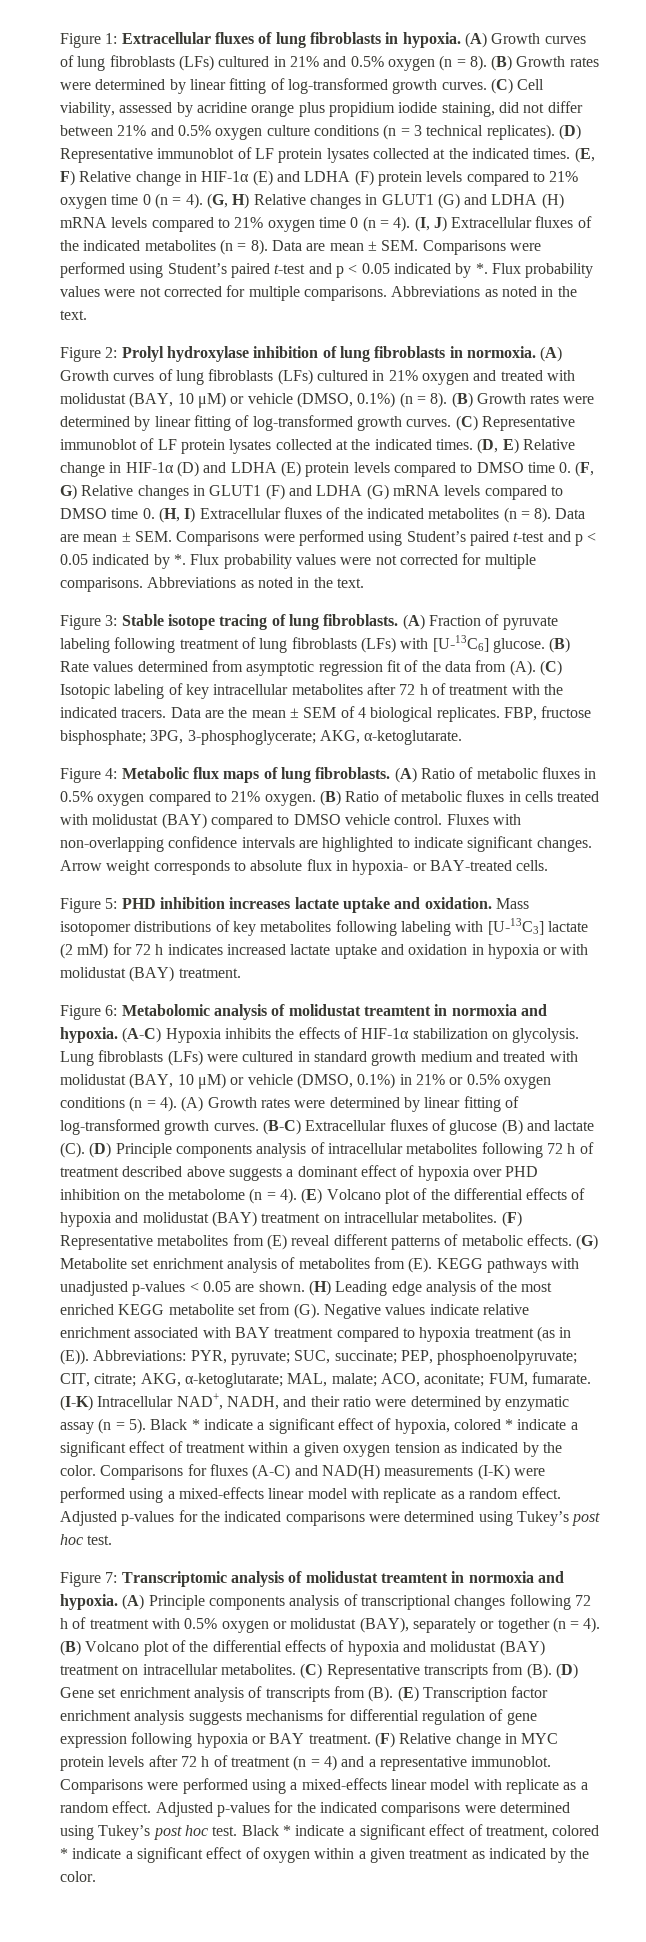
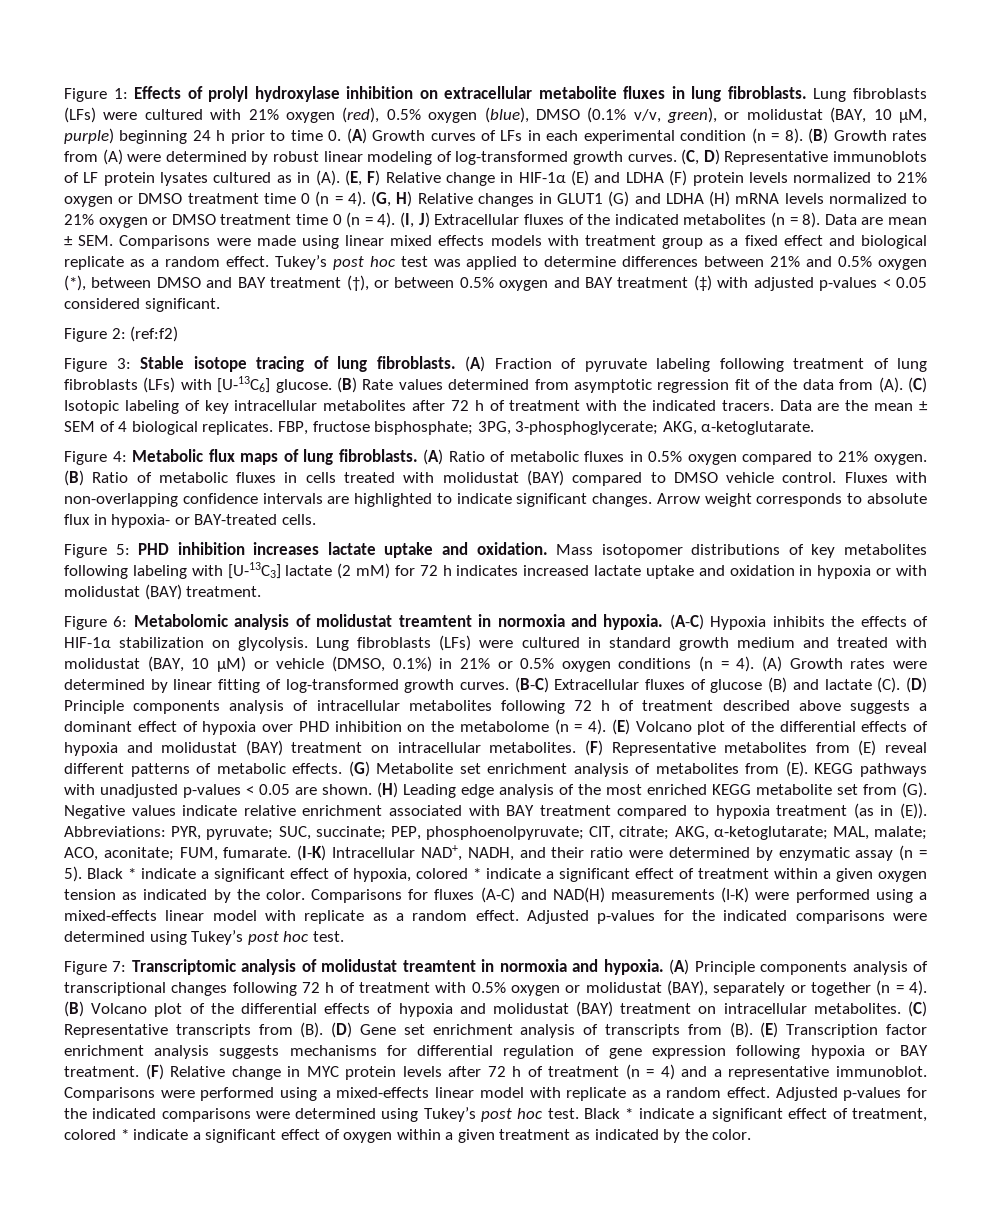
[121,32,586,48] [60,55,599,71] [60,78,545,94] [60,101,583,117] [60,124,581,140] [60,147,571,163] Extracellular fluxes of lung fibroblasts in hypoxia. (A) Growth curves of lung fibroblasts (LFs) cultured in 21% and 0.5% oxygen (n = 8). (B) Growth rates were determined by linear fitting of log-transformed growth curves. (C) Cell viability, assessed by acridine orange plus propidium iodide staining, did not differ between 21% and 0.5% oxygen culture conditions (n = 3 technical replicates). (D) Representative immunoblot of LF protein lysates collected at the indicated times. -> [134,86,927,102] [64,107,928,123] [64,128,928,144] [64,149,928,165] [64,170,340,186] Effects of prolyl hydroxylase inhibition on extracellular metabolite fluxes in lung fibroblasts. Lung fibroblasts (LFs) were cultured with 21% oxygen (red), 0.5% oxygen (blue), DMSO (0.1% v/v, green), or molidustat (BAY, 10 μM, purple) beginning 24 h prior to time 0. (A) Growth curves of LFs in each experimental condition (n = 8). (B) Growth rates from (A) were determined by robust linear modeling of log-transformed growth curves. (C, D) Representative immunoblots of LF protein lysates cultured as in (A).
[466,171,579,186] [60,196,107,209] compared to 21% oxygen -> [793,172,928,183] [64,193,259,207] normalized to 21% oxygen or DMSO treatment
[151,217,315,232] compared to 21% oxygen -> [828,193,928,204] [64,214,292,228] normalized to 21% oxygen or DMSO treatment
[60,262,594,278] [60,285,577,301] [60,310,87,320] [60,346,563,362] [60,369,575,385] [60,392,595,408] [60,415,575,431] [60,438,575,454] [60,461,595,477] [60,484,563,500] [60,507,586,523] [60,530,597,546] [60,553,536,569] [60,577,364,592] performed using Student’s paired t-test and p < 0.05 indicated by *. Flux probability values were not corrected for multiple comparisons. Abbreviations as noted in the text. // Figure 2: Prolyl hydroxylase inhibition of lung fibroblasts in normoxia. (A) Growth curves of lung fibroblasts (LFs) cultured in 21% oxygen and treated with molidustat (BAY, 10 μM) or vehicle (DMSO, 0.1%) (n = 8). (B) Growth rates were determined by linear fitting of log-transformed growth curves. (C) Representative immunoblot of LF protein lysates collected at the indicated times. (D, E) Relative change in HIF-1α (D) and LDHA (E) protein levels compared to DMSO time 0. (F, G) Relative changes in GLUT1 (F) and LDHA (G) mRNA levels compared to DMSO time 0. (H, I) Extracellular fluxes of the indicated metabolites (n = 8). Data are mean ± SEM. Comparisons were performed using Student’s paired t-test and p < 0.05 indicated by *. Flux probability values were not corrected for multiple comparisons. Abbreviations as noted in the text. -> [256,235,927,249] [64,255,928,270] [64,275,928,291] [64,298,220,312] [64,326,179,342] made using linear mixed effects models with treatment group as a fixed effect and biological replicate as a random effect. Tukey’s post hoc test was applied to determine differences between 21% and 0.5% oxygen (*), between DMSO and BAY treatment (†), or between 0.5% oxygen and BAY treatment (‡) with adjusted p-values < 0.05 considered significant. // Figure 2: (ref:f2)

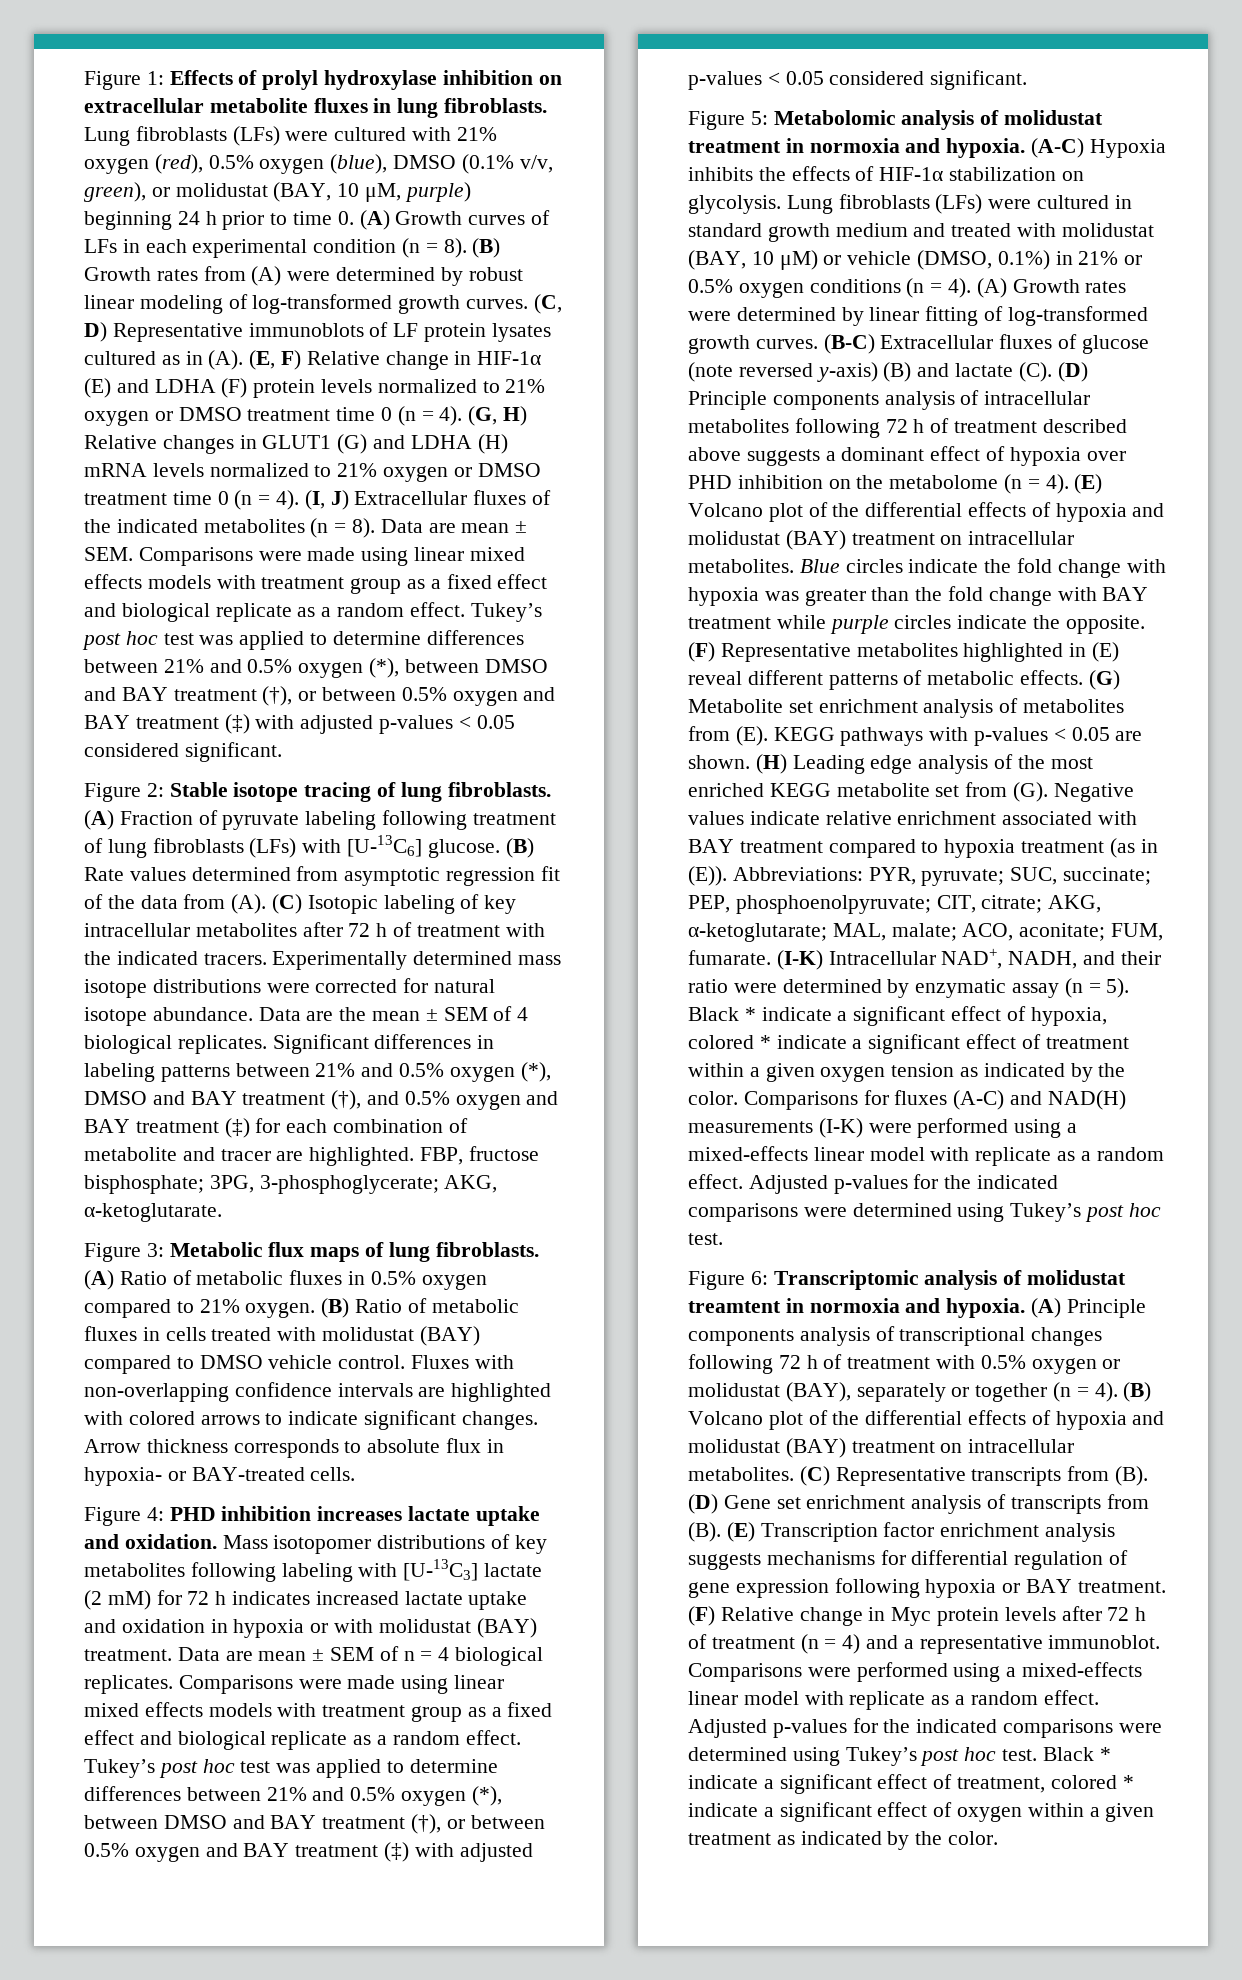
[130,326,179,342] [64,358,131,372] (ref:f2) // Figure 3: -> (164, 790) none
(774, 405) none -> [272,951,562,970] [84,978,496,998] [84,1007,253,1026] Experimentally determined mass isotope distributions were corrected for natural isotope abundance.
(274, 428) none -> [272,1034,495,1054] [84,1062,551,1082] [84,1090,559,1110] [84,1118,468,1138] [84,1147,415,1166] Significant differences in labeling patterns between 21% and 0.5% oxygen (*), DMSO and BAY treatment (†), and 0.5% oxygen and BAY treatment (‡) for each combination of metabolite and tracer are highlighted.
[112,451,127,462] 4: -> [146,1243,164,1257] 3:
(433, 500) none -> [84,1411,260,1425] with colored arrows
[704,493,752,507] weight -> [146,1439,228,1453] thickness
[115,544,130,555] 5: -> [146,1507,164,1521] 4:
[64,616,128,630] // Figure 6: -> [177,1646,544,1666] [84,1675,505,1694] [84,1702,553,1722] [84,1730,521,1750] [84,1759,498,1778] [84,1786,502,1806] [84,1814,545,1834] [84,1842,533,1862] [688,70,1028,90] [688,111,768,130] Data are mean ± SEM of n = 4 biological replicates. Comparisons were made using linear mixed effects models with treatment group as a fixed effect and biological replicate as a random effect. Tukey’s post hoc test was applied to determine differences between 21% and 0.5% oxygen (*), between DMSO and BAY treatment (†), or between 0.5% oxygen and BAY treatment (‡) with adjusted p-values < 0.05 considered significant. // Figure 5:
[398,615,472,627] treamtent -> [688,141,781,153] treatment
(763, 686) none -> [688,362,878,382] (note reversed y-axis)
(577, 747) none -> [799,558,1166,578] [688,586,1149,606] [688,615,1145,634] Blue circles indicate the fold change with hypoxia was greater than the fold change with BAY treatment while purple circles indicate the opposite.
[815,742,850,753] from -> [963,643,1087,662] highlighted in
[100,784,178,798] unadjusted -> (969, 734) none
[112,961,127,972] 7: -> [750,1271,768,1285] 6:
[306,1066,339,1077] MYC -> [891,1607,932,1626] Myc

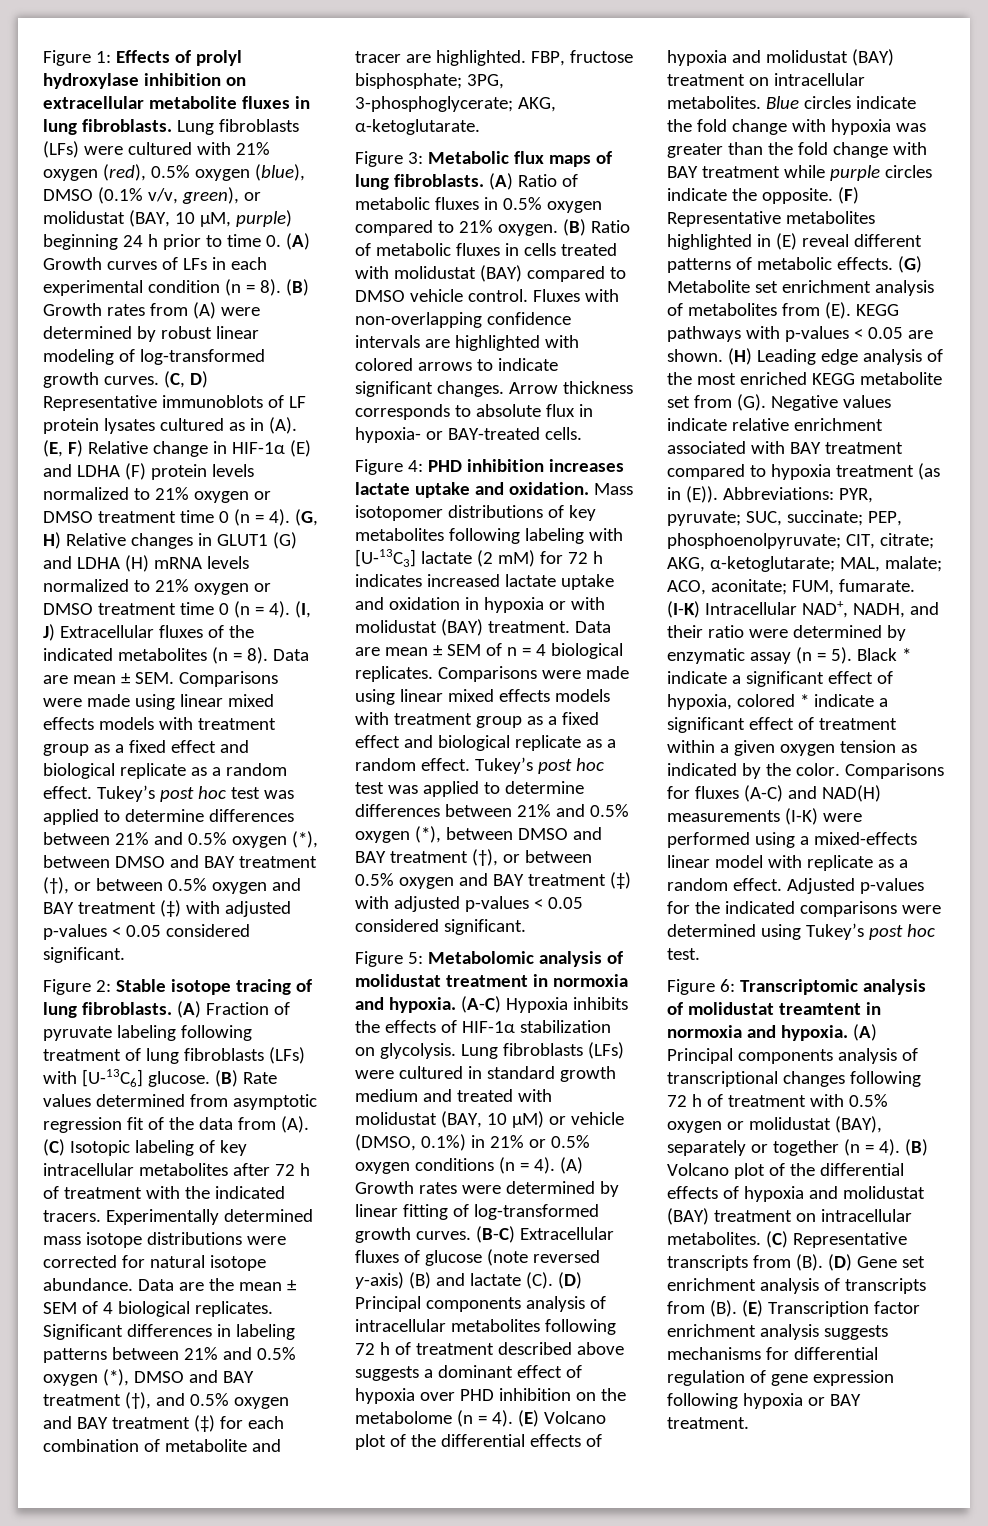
[688,391,767,410] Principle -> [355,1296,421,1312] Principal
[1066,1299,1146,1318] Principle -> [667,1048,733,1064] Principal
[688,1606,1147,1626] [688,1634,1161,1654] [688,1662,1143,1682] [688,1690,1099,1710] [688,1718,1162,1738] [688,1747,1111,1766] [688,1774,1134,1794] [688,1802,1155,1822] [688,1831,999,1850] (F) Relative change in Myc protein levels after 72 h of treatment (n = 4) and a representative immunoblot. Comparisons were performed using a mixed-effects linear model with replicate as a random effect. Adjusted p-values for the indicated comparisons were determined using Tukey’s post hoc test. Black * indicate a significant effect of treatment, colored * indicate a significant effect of oxygen within a given treatment as indicated by the color. -> (749, 1423) none

